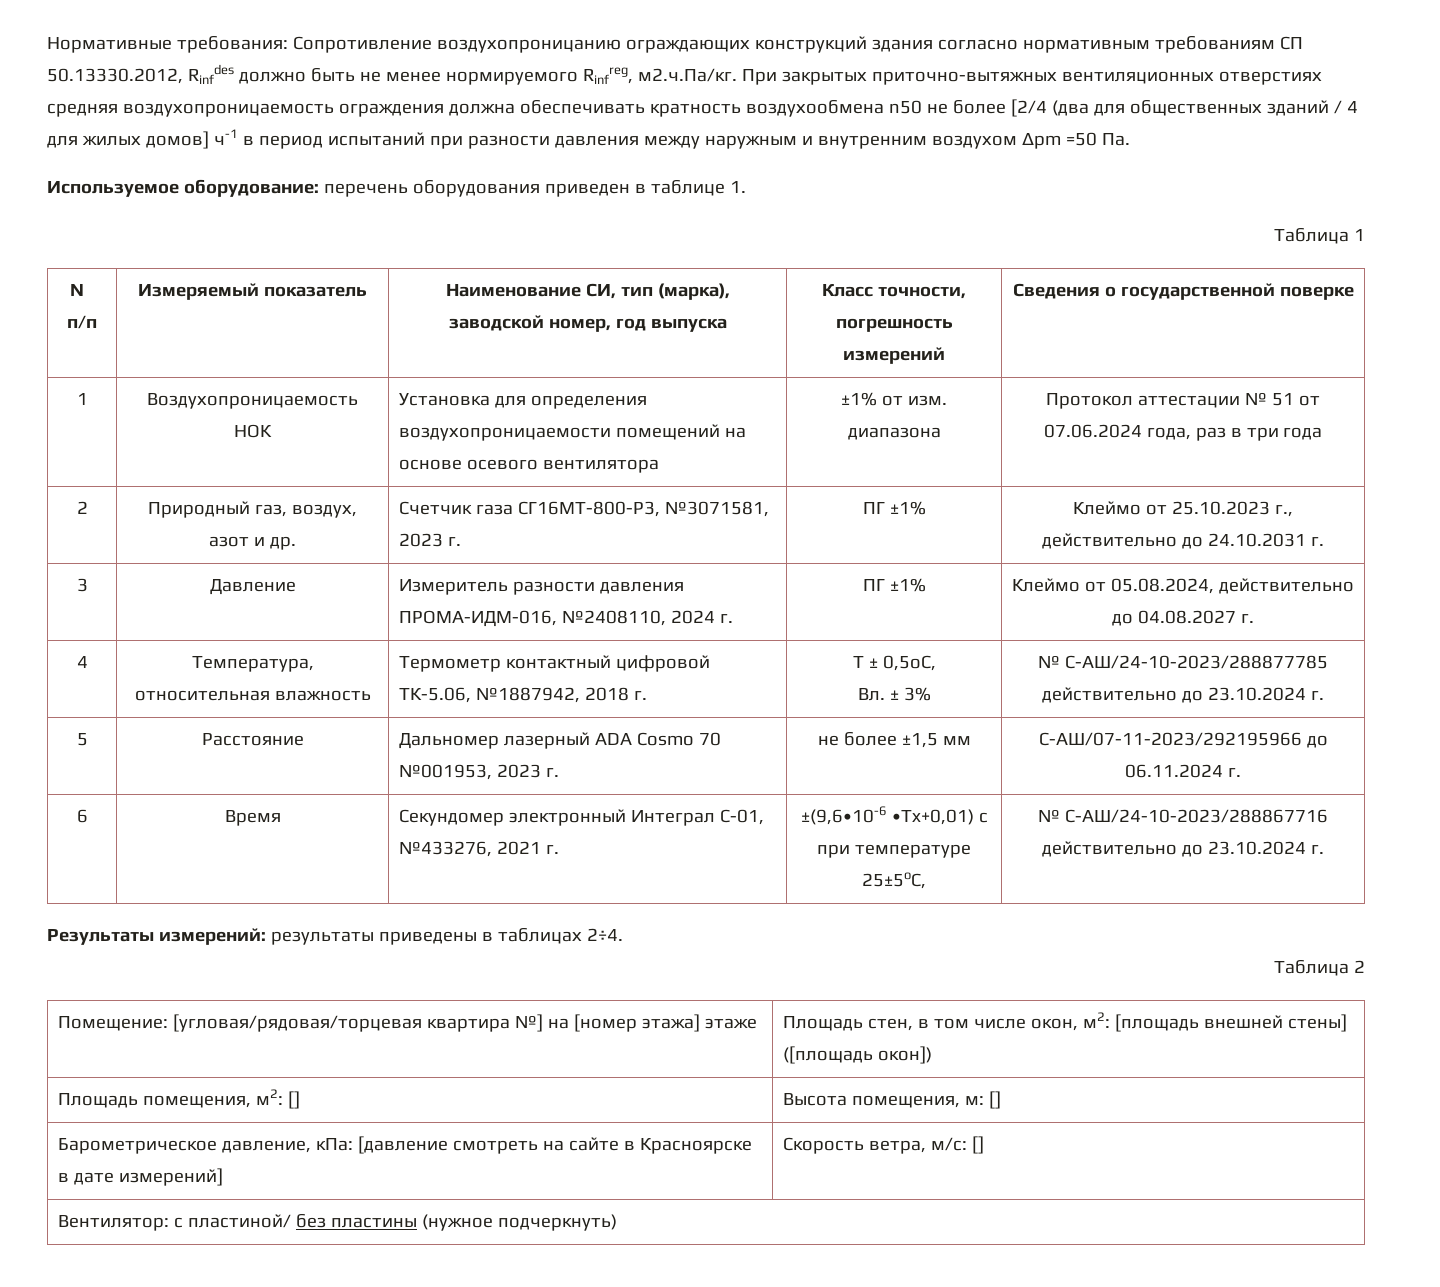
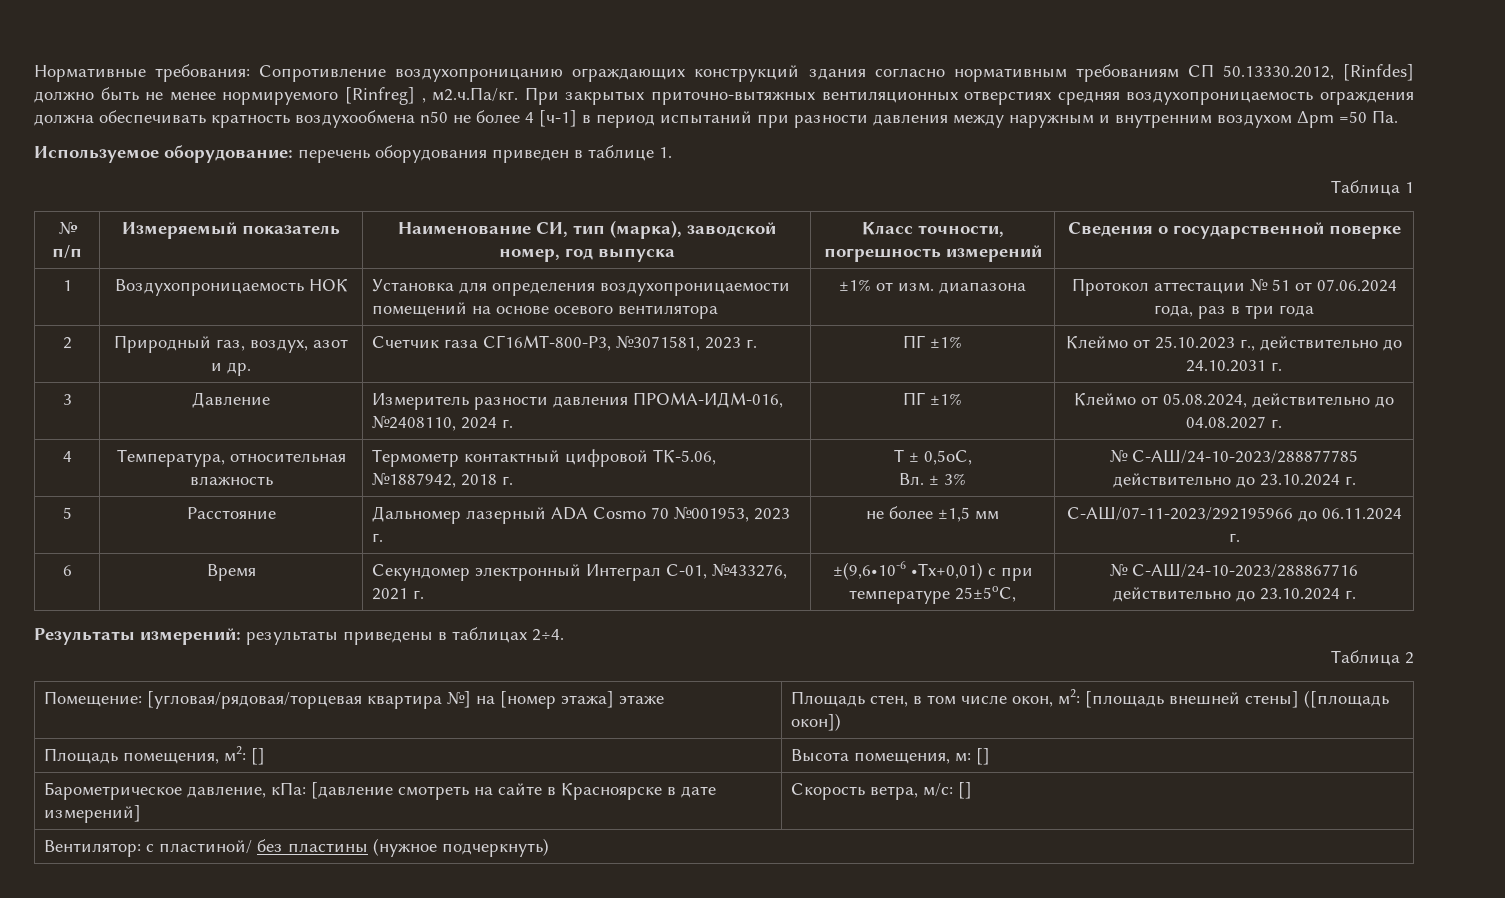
[187,64,234,84] Rinfdes -> [1343,64,1414,81] [Rinfdes]
[582,67,633,84] Rinfreg, -> [345,87,426,105] [Rinfreg] ,
[1010,99,1358,117] [47,129,238,149] [2/4 (два для общественных зданий / 4 для жилых домов] ч-1 -> [525,110,577,127] 4 [ч-1]

